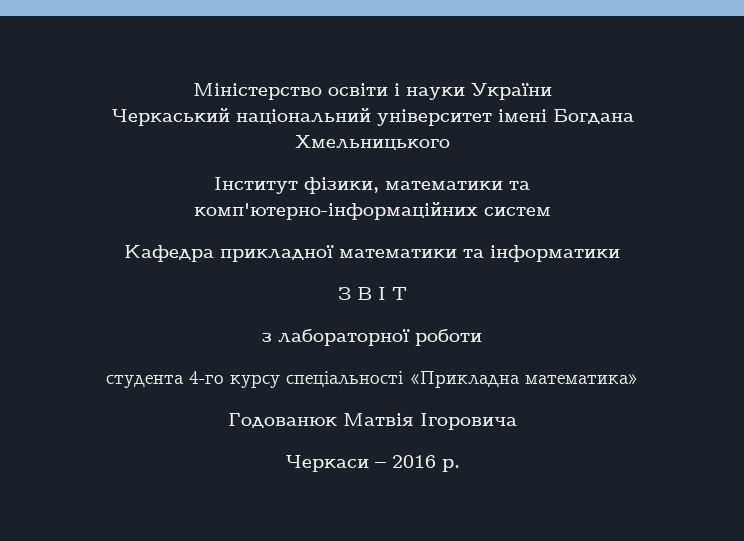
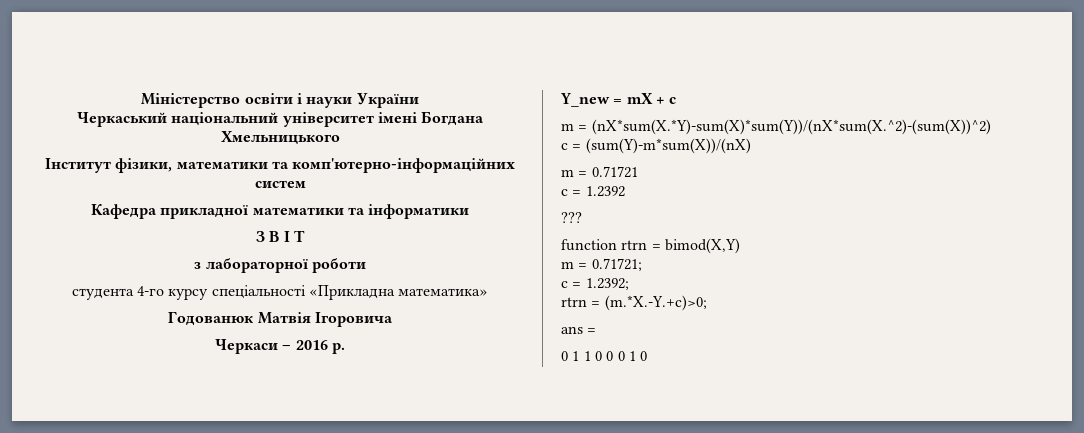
(460, 465) none -> [560,93,677,107] [561,119,991,135] [561,138,751,154] [561,166,638,178] [561,186,625,197] [561,212,582,223] [561,238,740,254] [561,258,642,271] [561,278,629,290] [561,295,707,311] [561,326,597,334] [561,351,648,361] // Y_new = mX + c // m = (nX*sum(X.*Y)-sum(X)*sum(Y))/(nX*sum(X.^2)-(sum(X))^2) // c = (sum(Y)-m*sum(X))/(nX) // m = 0.71721 // c = 1.2392 // ??? // function rtrn = bimod(X,Y) // m = 0.71721; // c = 1.2392; // rtrn = (m.*X.-Y.+c)>0; // ans = // 0 1 1 0 0 0 1 0

